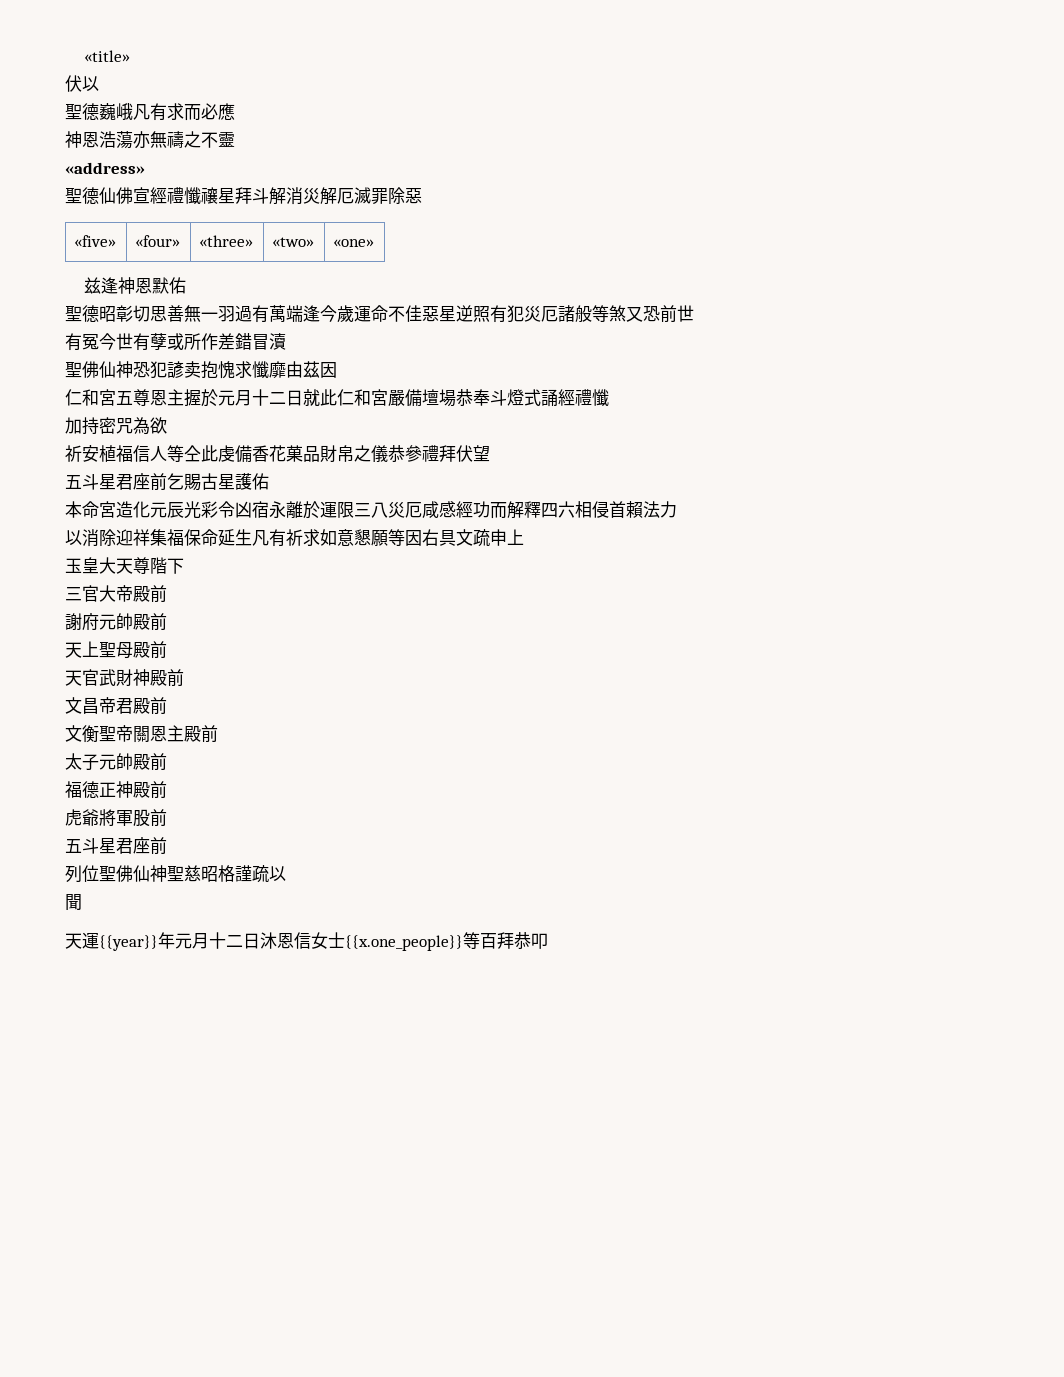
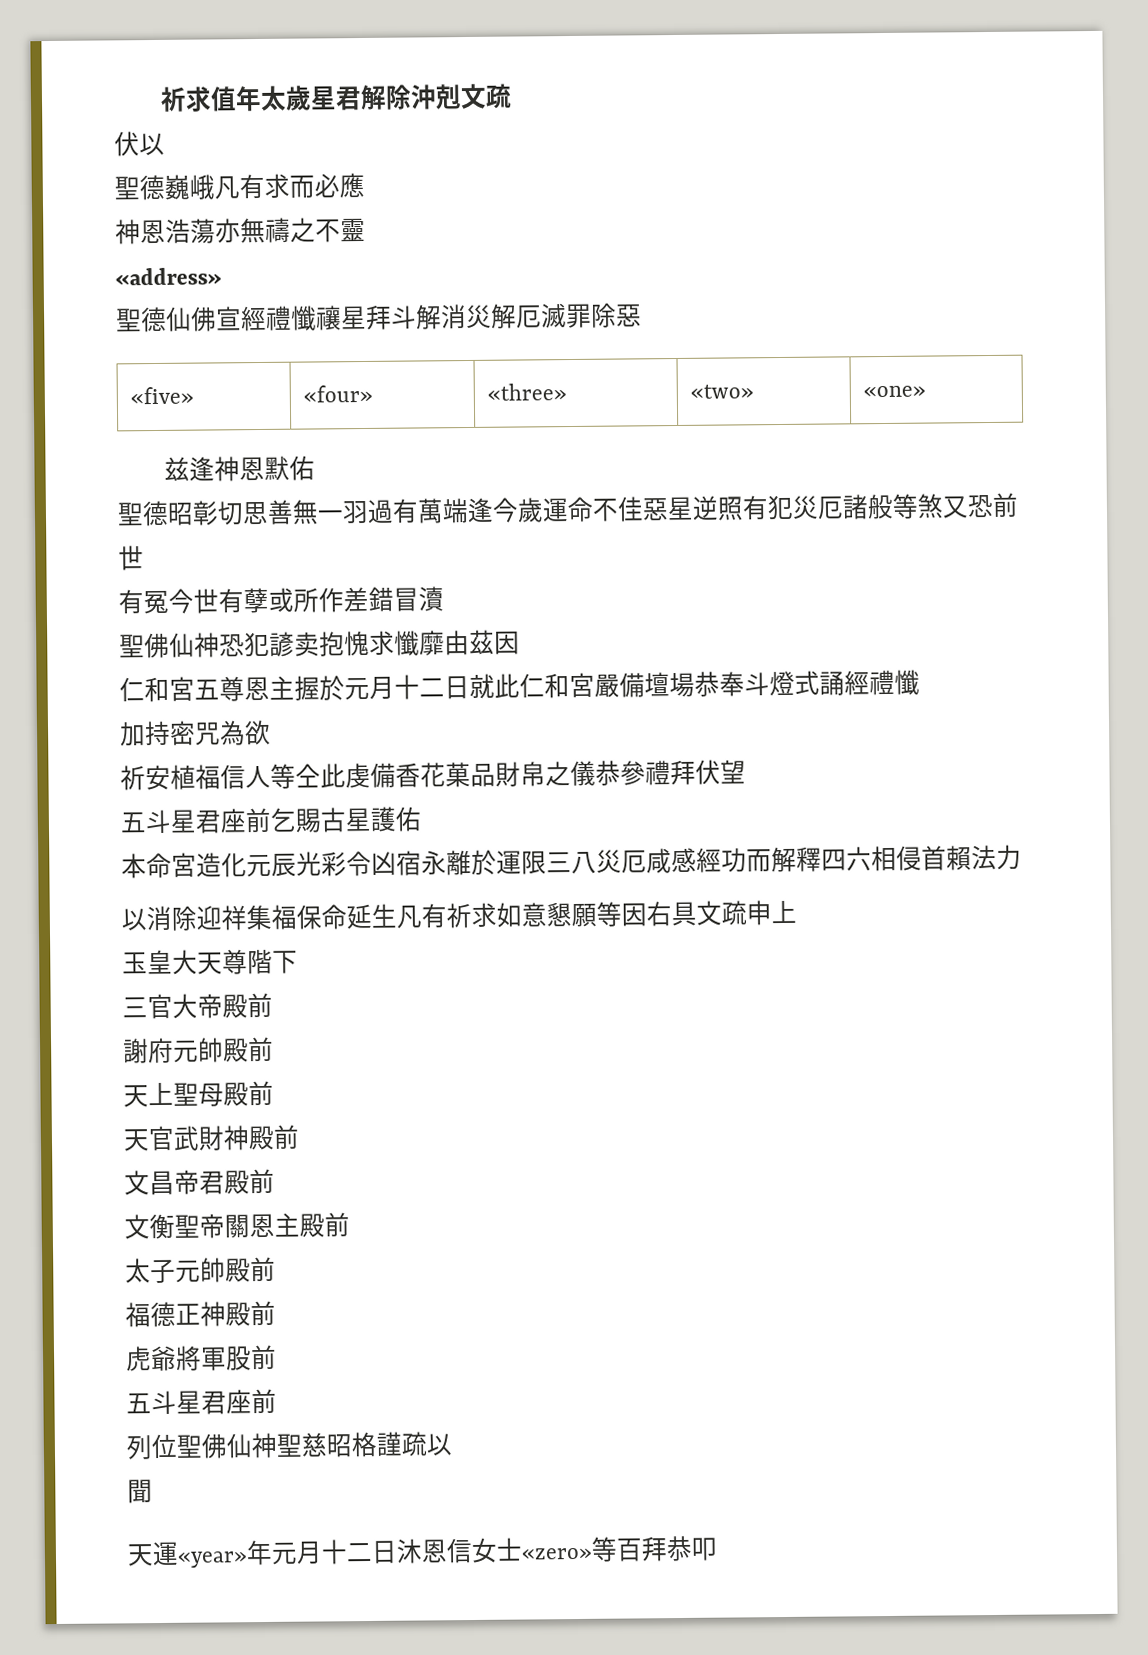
[84,50,131,62] «title» -> [160,83,513,113] 祈求值年太歲星君解除沖剋文疏
[99,935,158,951] {{year}} -> [177,1551,248,1568] «year»
[345,935,463,951] {{x.one_people}} -> [521,1547,593,1560] «zero»

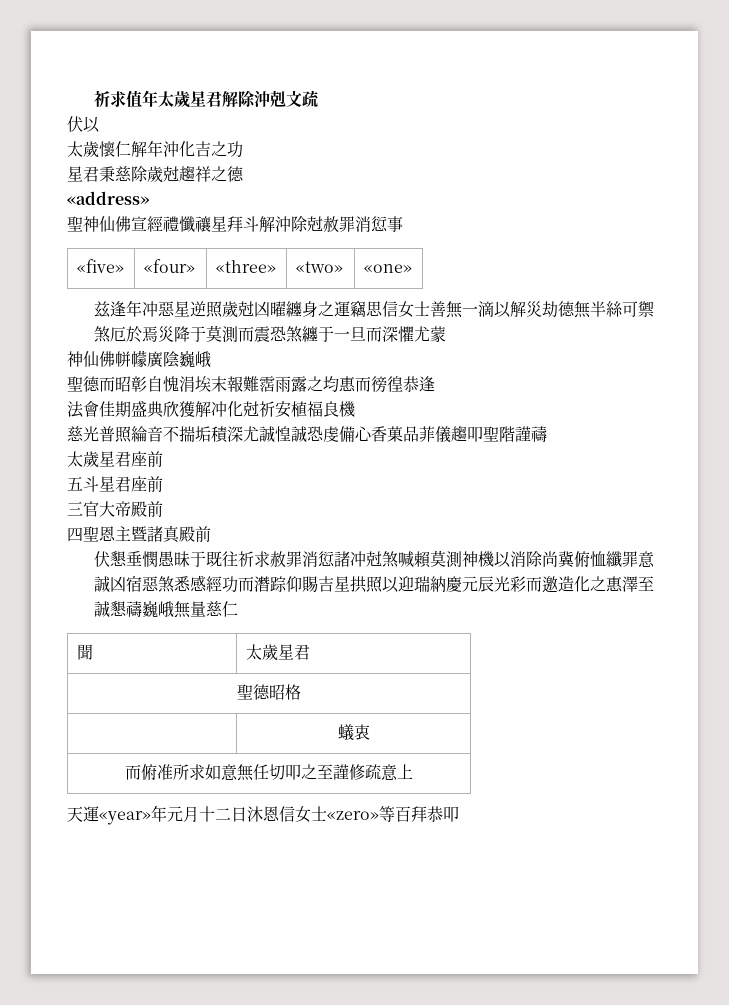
[114,172,365,201] [115,217,366,245] 聖德巍峨凡有求而必應 // 神恩浩蕩亦無禱之不靈 -> [67,140,243,158] [67,166,244,183] 太歲懷仁解年沖化吉之功 // 星君秉慈除歲尅趨祥之德
[140,306,167,333] 德 -> [83,216,99,232] 神
[440,302,642,330] 消災解厄滅罪除惡 -> [275,216,403,232] 沖除尅赦罪消愆事
[214,455,316,482] [117,492,1019,527] [118,545,144,571] [118,586,444,615] [119,629,520,659] [119,669,920,703] [119,719,271,747] [120,759,746,791] [120,806,422,834] [121,844,1022,879] [121,899,797,932] [122,948,298,975] [122,992,273,1020] [123,1036,274,1064] [123,1080,274,1108] [123,1124,300,1152] [124,1168,275,1196] [124,1212,350,1240] [125,1256,276,1284] [125,1300,276,1328] [125,1344,277,1372] [126,1388,277,1415] [126,1431,453,1460] [127,1479,153,1504] 神恩默佑 // 聖德昭彰切思善無一羽過有萬端逢今歲運命不佳惡星逆照有犯災厄諸般等煞又恐前世 // 有冤今世有孽或所作差錯冒瀆 // 聖佛仙神恐犯諺卖抱愧求懺靡由茲因 // 仁和宮五尊恩主握於元月十二日就此仁和宮嚴備壇場恭奉斗燈式誦經禮懺 // 加持密咒為欲 // 祈安植福信人等仝此虔備香花菓品財帛之儀恭參禮拜伏望 // 五斗星君座前乞賜古星護佑 // 本命宮造化元辰光彩令凶宿永離於運限三八災厄咸感經功而解釋四六相侵首賴法力 // 以消除迎祥集福保命延生凡有祈求如意懇願等因右具文疏申上 // 玉皇大天尊階下 // 三官大帝殿前 // 謝府元帥殿前 // 天上聖母殿前 // 天官武財神殿前 // 文昌帝君殿前 // 文衡聖帝關恩主殿前 // 太子元帥殿前 // 福德正神殿前 // 虎爺將軍股前 // 五斗星君座前 // 列位聖佛仙神聖慈昭格謹疏以 // 聞 -> [126,300,655,318] [94,325,447,343] [67,350,211,368] [67,376,435,393] [67,401,356,418] [67,426,547,443] [67,451,163,468] [67,476,163,492] [67,501,163,517] [67,525,211,543] [94,550,656,568] [94,575,655,593] [94,601,239,618] [76,644,93,660] [245,644,310,661] [237,684,301,700] [337,724,370,741] [125,764,413,781] 年冲惡星逆照歲尅凶曜纏身之運竊思信女士善無一滴以解災劫德無半絲可禦煞厄於焉災降于莫測而震恐煞纏于一旦而深懼尤蒙 // 神仙佛帡幪廣陰巍峨 // 聖德而昭彰自愧涓埃末報難霑雨露之均惠而徬徨恭逢 // 法會佳期盛典欣獲解冲化尅祈安植福良機 // 慈光普照綸音不揣垢積深尤誠惶誠恐虔備心香菓品菲儀趨叩聖階謹禱 // 太歲星君座前 // 五斗星君座前 // 三官大帝殿前 // 四聖恩主暨諸真殿前 // 伏懇垂憫愚昧于既往祈求赦罪消愆諸冲尅煞喊賴莫測神機以消除尚冀俯恤纖罪意誠凶宿惡煞悉感經功而潛踪仰賜吉星拱照以迎瑞納慶元辰光彩而邀造化之惠澤至誠懇禱巍峨無量慈仁 // 聞 | 太歲星君 // 聖德昭格 // | 蟻衷 // 而俯准所求如意無任切叩之至謹修疏意上

